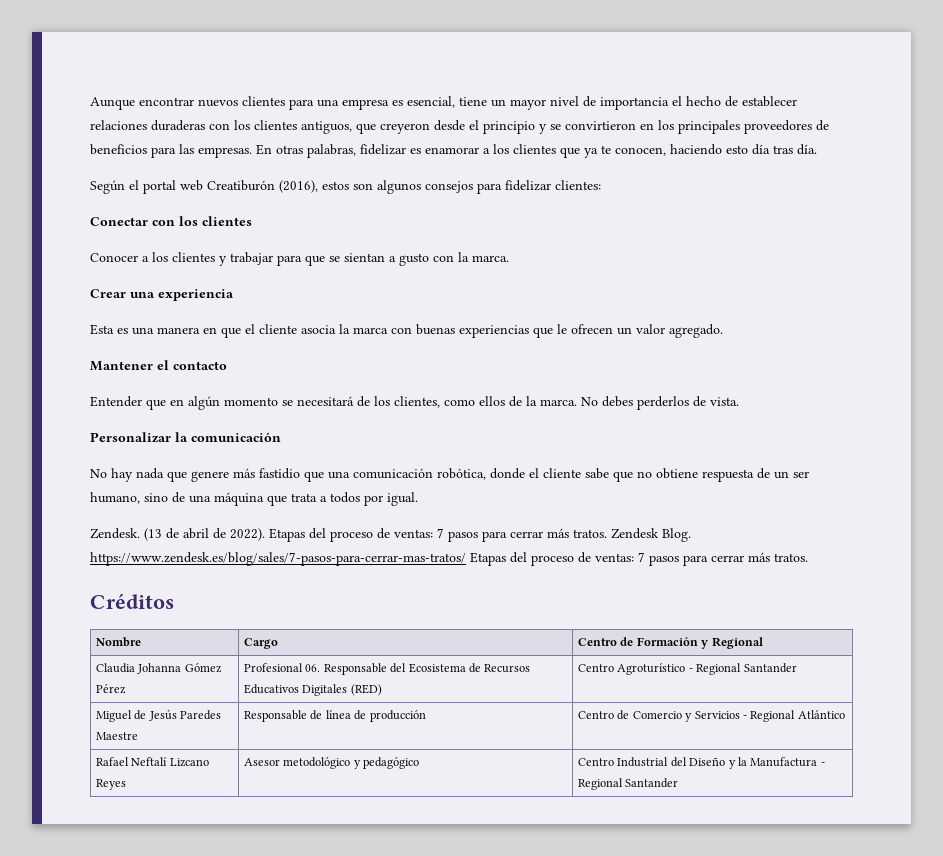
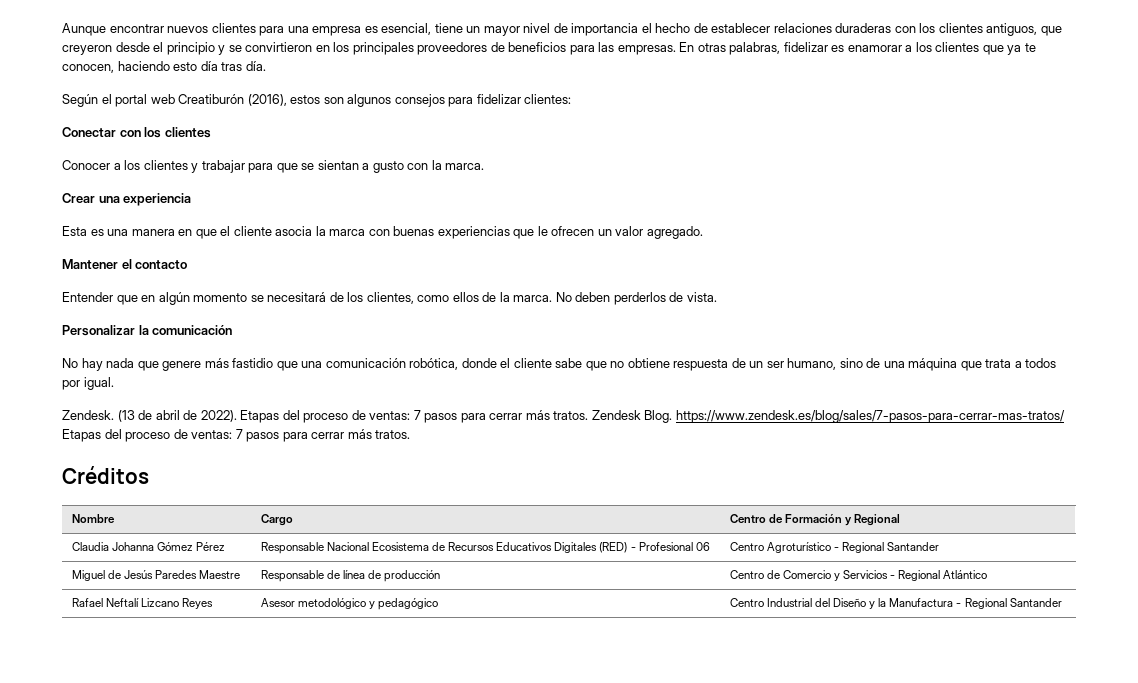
[602,396,633,407] debes -> [575,292,611,302] deben
[244,663,407,675] Profesional 06. Responsable del -> [260,542,369,554] Responsable Nacional
(382, 690) none -> [630,542,710,551] - Profesional 06

